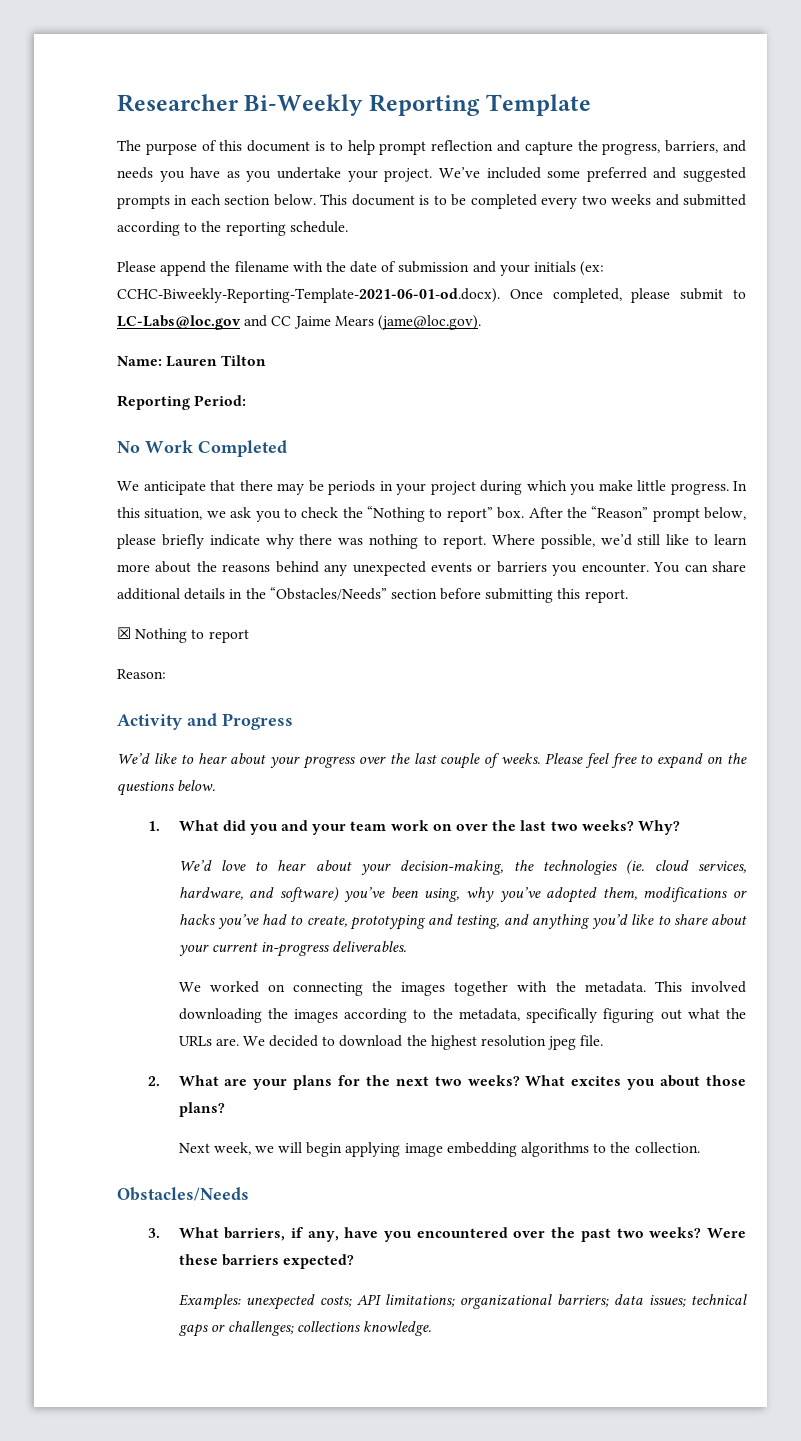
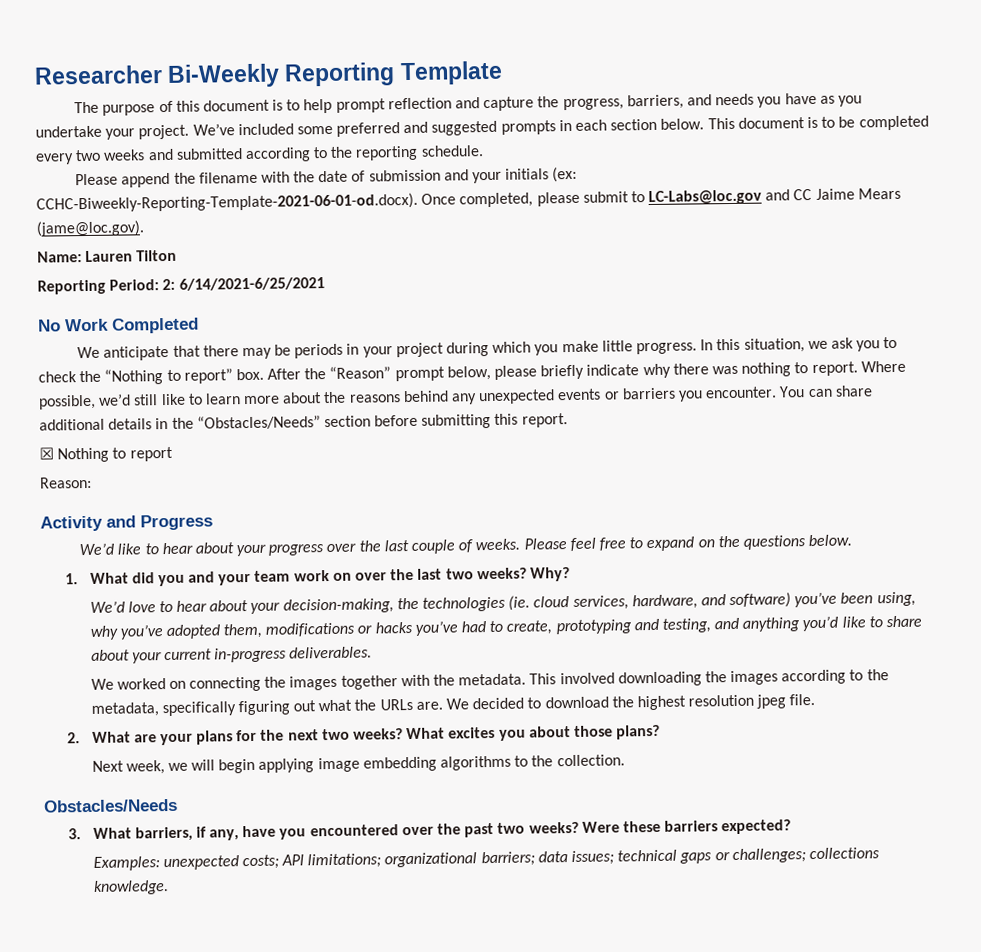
(247, 400) none -> [162,277,325,291] 2: 6/14/2021-6/25/2021

